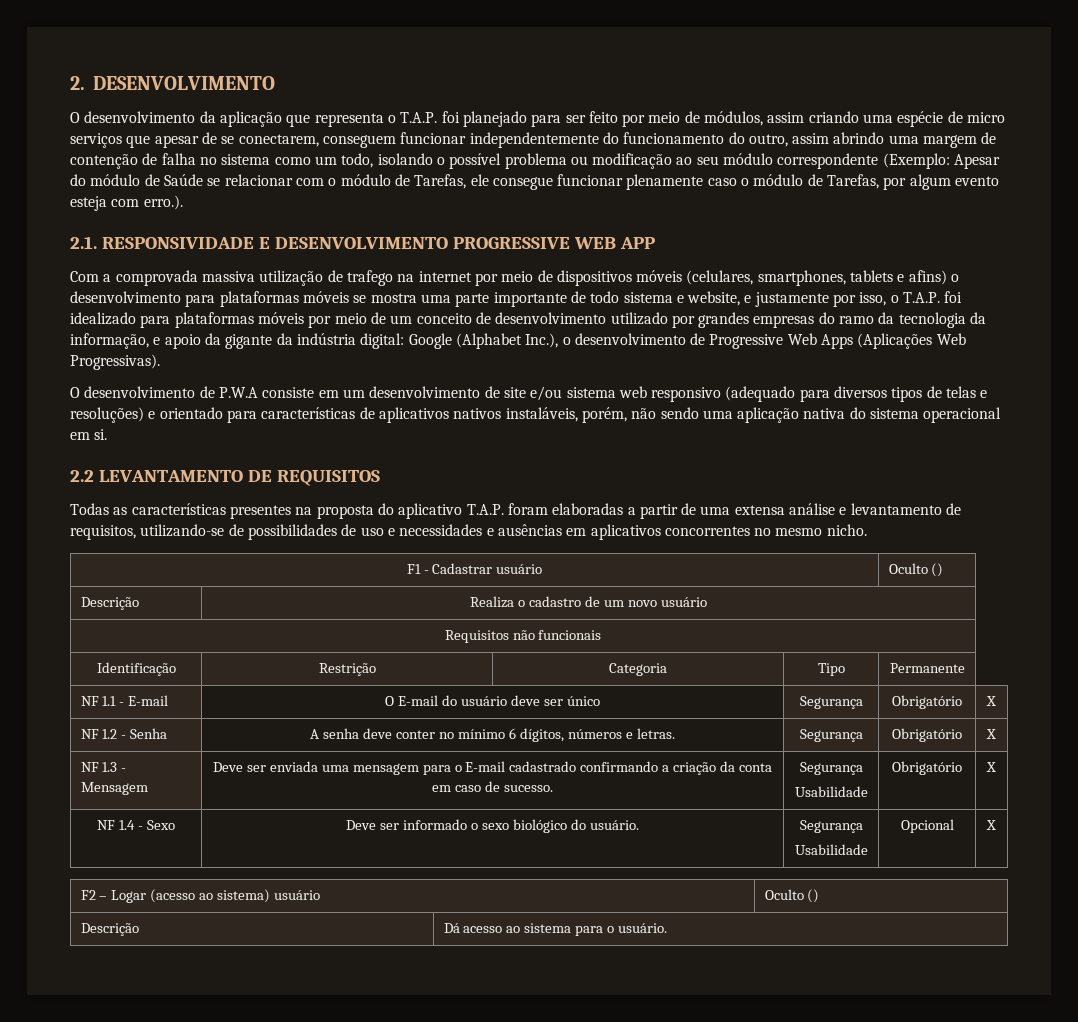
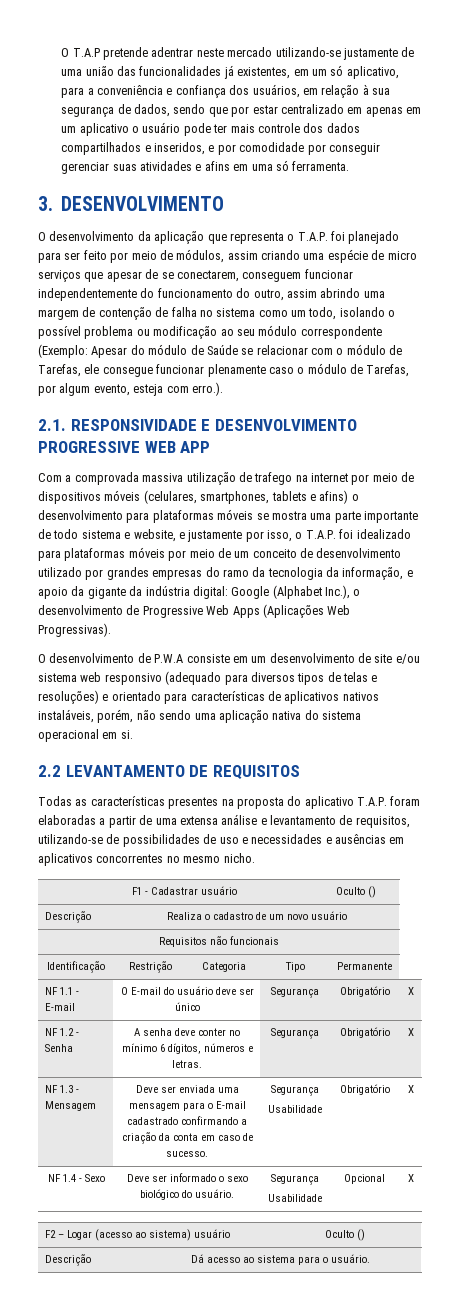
[70,76,85,90] 2. -> [61,47,415,60] [61,65,399,79] [61,84,391,98] [61,104,422,117] [61,122,360,136] [61,142,380,155] [61,160,350,174] [38,196,53,211] O T.A.P pretende adentrar neste mercado utilizando-se justamente de uma união das funcionalidades já existentes, em um só aplicativo, para a conveniência e confiança dos usuários, em relação à sua segurança de dados, sendo que por estar centralizado em apenas em um aplicativo o usuário pode ter mais controle dos dados compartilhados e inseridos, e por comodidade por conseguir gerenciar suas atividades e afins em uma só ferramenta. // 3.
[955,176,1000,186] evento -> [93,384,130,396] evento,

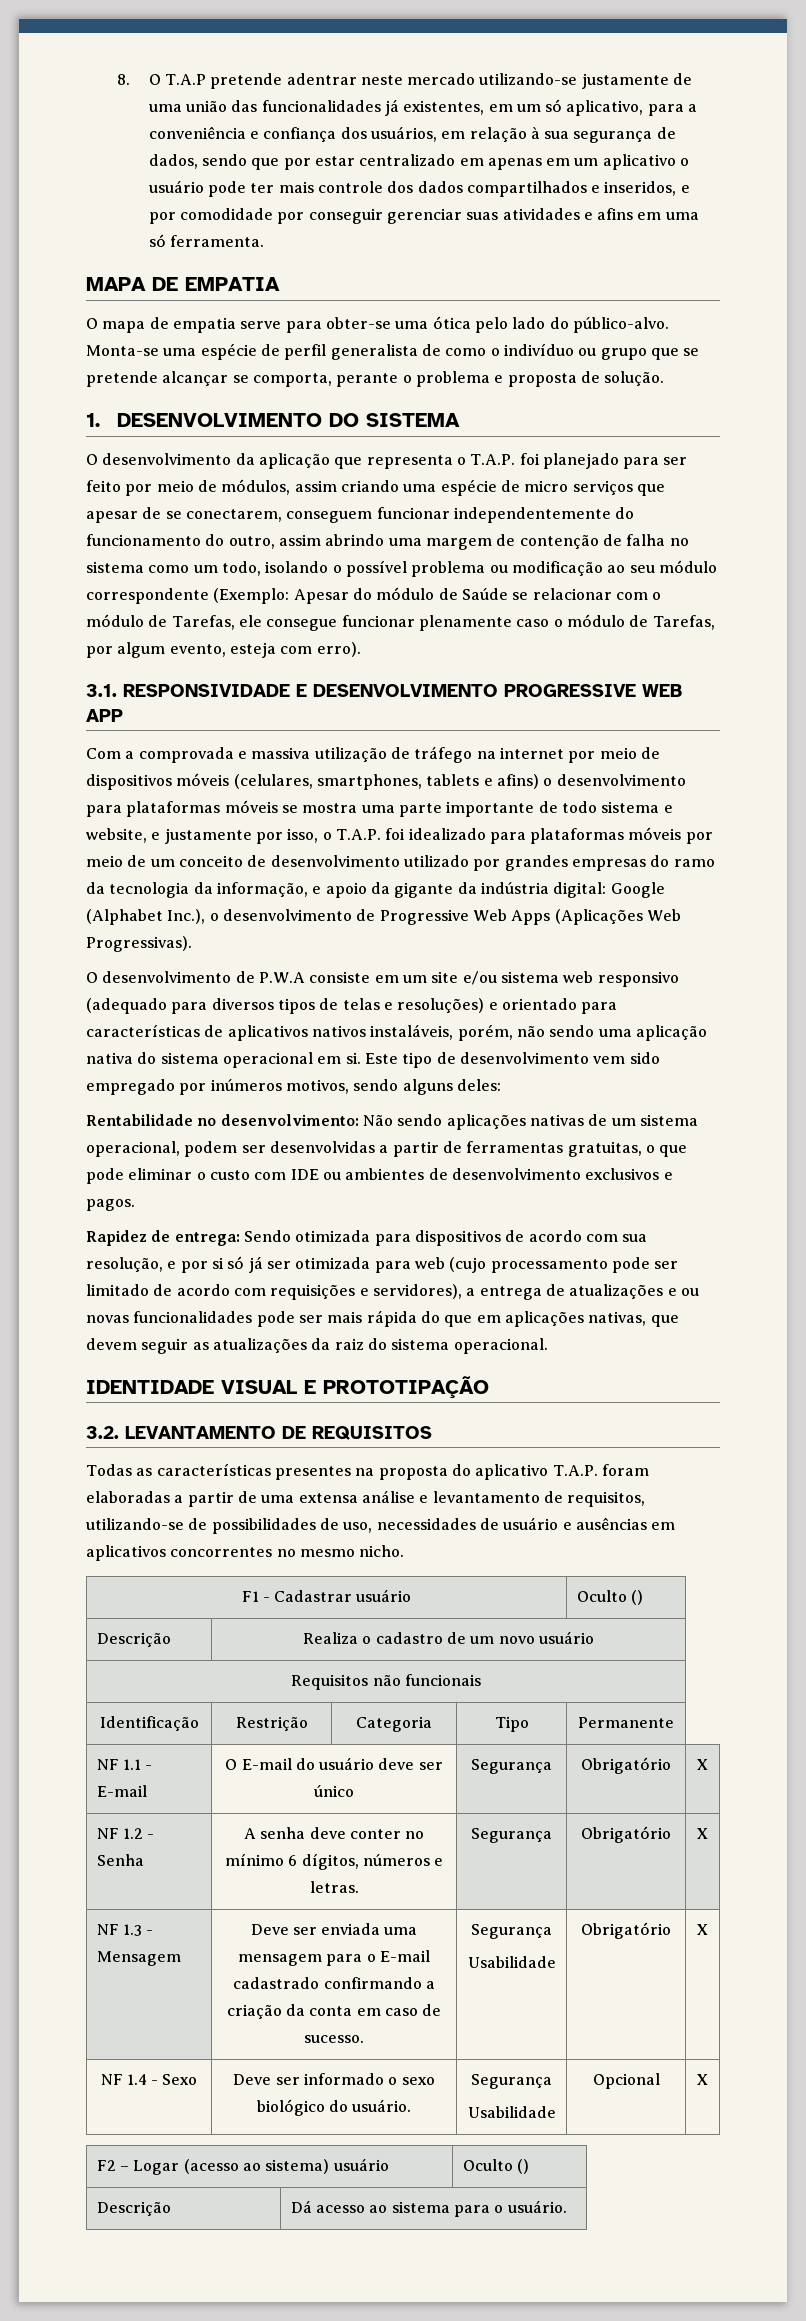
(61, 52) none -> [117,74,131,85] 8.
[38,196,225,211] 3. DESENVOLVIMENTO -> [86,277,280,291] [86,316,669,333] [86,343,700,360] [86,371,665,387] [86,413,461,427] MAPA DE EMPATIA // O mapa de empatia serve para obter-se uma ótica pelo lado do público-alvo. Monta-se uma espécie de perfil generalista de como o indivíduo ou grupo que se pretende alcançar se comporta, perante o problema e proposta de solução. // 1. DESENVOLVIMENTO DO SISTEMA
[191,382,223,396] [38,419,66,431] erro.). // 2.1. -> [316,642,361,657] [86,684,117,697] erro). // 3.1.
(139, 478) none -> [237,751,247,759] e
[254,472,293,485] trafego -> [414,746,473,763] tráfego
[269,653,371,663] desenvolvimento de -> (427, 979) none
[38,765,61,777] // 2.2 -> [364,1052,660,1068] [86,1079,501,1095] [86,1114,698,1130] [86,1141,688,1157] [86,1168,673,1184] [86,1199,135,1211] [86,1230,648,1246] [86,1256,679,1273] [86,1284,699,1300] [86,1310,679,1327] [86,1338,548,1354] [86,1376,489,1399] [86,1426,119,1439] Este tipo de desenvolvimento vem sido empregado por inúmeros motivos, sendo alguns deles: // Rentabilidade no desenvolvimento: Não sendo aplicações nativas de um sistema operacional, podem ser desenvolvidas a partir de ferramentas gratuitas, o que pode eliminar o custo com IDE ou ambientes de desenvolvimento exclusivos e pagos. // Rapidez de entrega: Sendo otimizada para dispositivos de acordo com sua resolução, e por si só já ser otimizada para web (cujo processamento pode ser limitado de acordo com requisições e servidores), a entrega de atualizações e ou novas funcionalidades pode ser mais rápida do que em aplicações nativas, que devem seguir as atualizações da raiz do sistema operacional. // IDENTIDADE VISUAL E PROTOTIPAÇÃO // 3.2.
[219,834,323,844] uso e necessidades -> [343,1517,559,1533] uso, necessidades de usuário

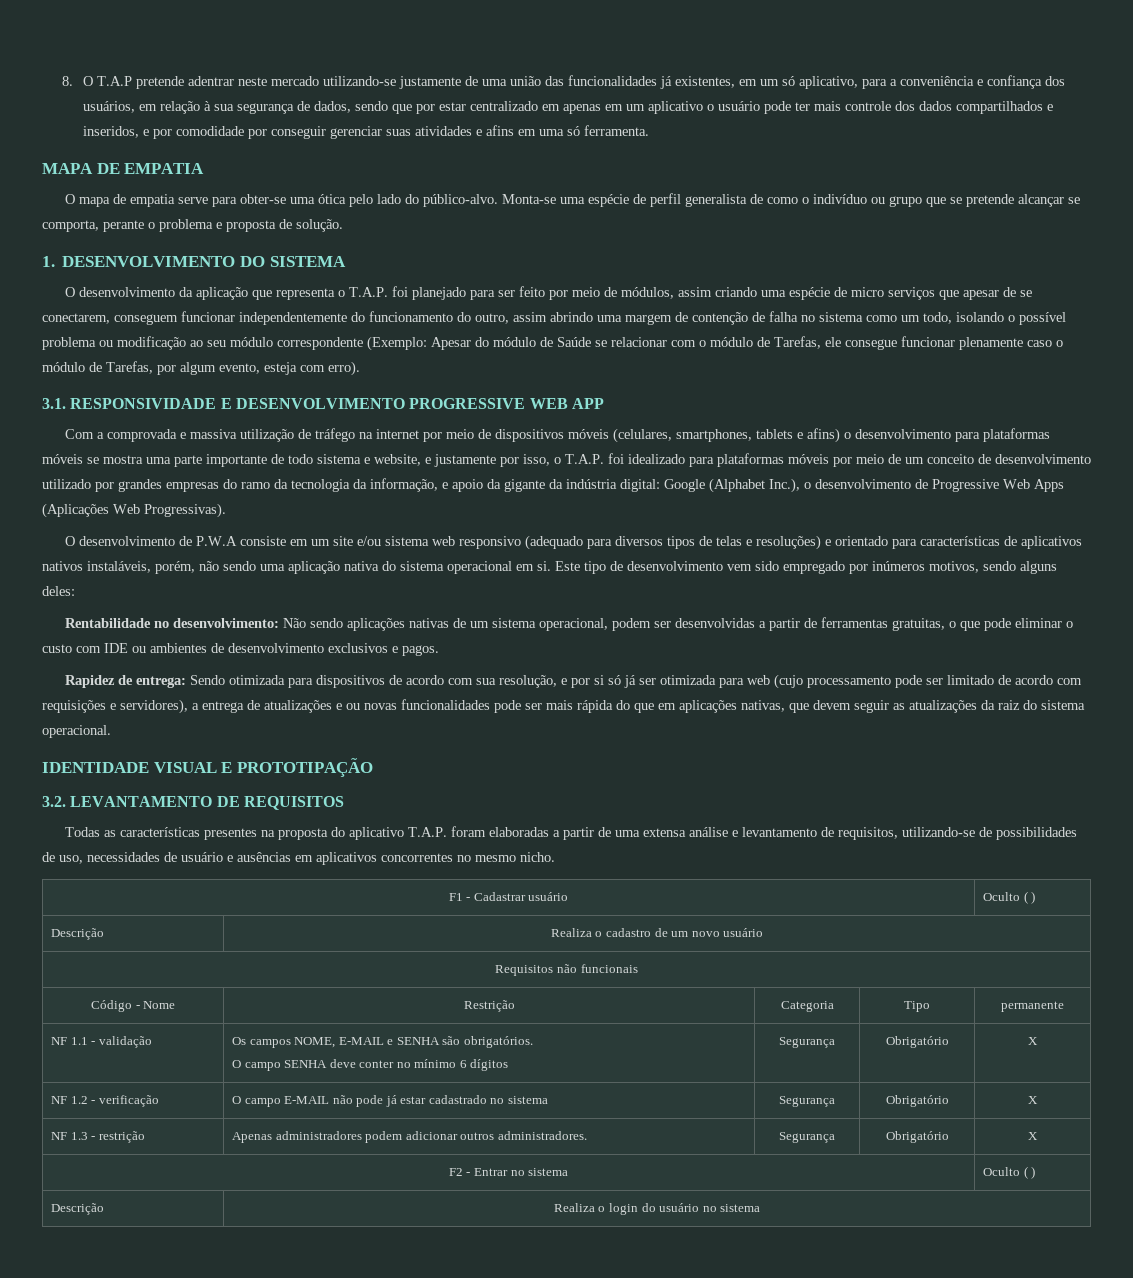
[631,1590,644,1605] () -> [1023,891,1036,904] ( )
[99,1716,199,1731] Identificação -> [90,1000,176,1012] Código - Nome
[578,1717,674,1728] Permanente -> [1001,1001,1064,1012] permanente
[96,1785,147,1797] [225,1757,443,1770] [313,1785,354,1797] E-mail | O E-mail do usuário deve ser único -> [98,1036,152,1048] [232,1036,533,1048] [232,1059,509,1071] validação | Os campos NOME, E-MAIL e SENHA são obrigatórios. // O campo SENHA deve conter no mínimo 6 dígitos
[96,1854,144,1866] [243,1827,425,1839] [224,1853,444,1870] [309,1881,359,1893] Senha | A senha deve conter no mínimo 6 dígitos, números e letras. -> [98,1095,159,1107] [232,1095,548,1107] verificação | O campo E-MAIL não pode já estar cadastrado no sistema
[96,1951,181,1966] [250,1923,418,1935] [238,1950,430,1966] [233,1977,435,1989] [226,2004,442,2019] [304,2035,364,2043] [471,1924,552,1939] [467,1956,556,1968] [581,1922,671,1939] [697,1924,708,1935] [100,2074,198,2085] [233,2073,435,2085] [256,2099,412,2116] [471,2074,552,2089] [467,2106,556,2118] [592,2073,660,2089] [697,2074,708,2085] [96,2158,389,2175] [462,2159,530,2174] [96,2201,171,2216] [290,2200,567,2217] Mensagem | Deve ser enviada uma mensagem para o E-mail cadastrado confirmando a criação da conta em caso de sucesso. | Segurança // Usabilidade | Obrigatório | X // NF 1.4 - Sexo | Deve ser informado o sexo biológico do usuário. | Segurança // Usabilidade | Opcional | X // F2 – Logar (acesso ao sistema) usuário | Oculto () // Descrição | Dá acesso ao sistema para o usuário. -> [98,1131,145,1143] [232,1131,587,1143] [779,1132,835,1143] [885,1131,949,1143] [1028,1132,1038,1140] [448,1168,569,1176] [983,1166,1036,1179] [51,1203,105,1215] [553,1203,761,1215] restrição | Apenas administradores podem adicionar outros administradores. | Segurança | Obrigatório | X // F2 - Entrar no sistema | Oculto ( ) // Descrição | Realiza o login do usuário no sistema

